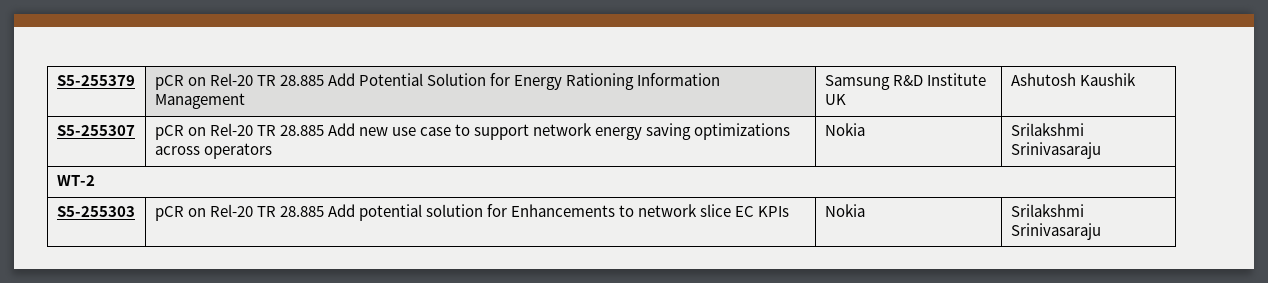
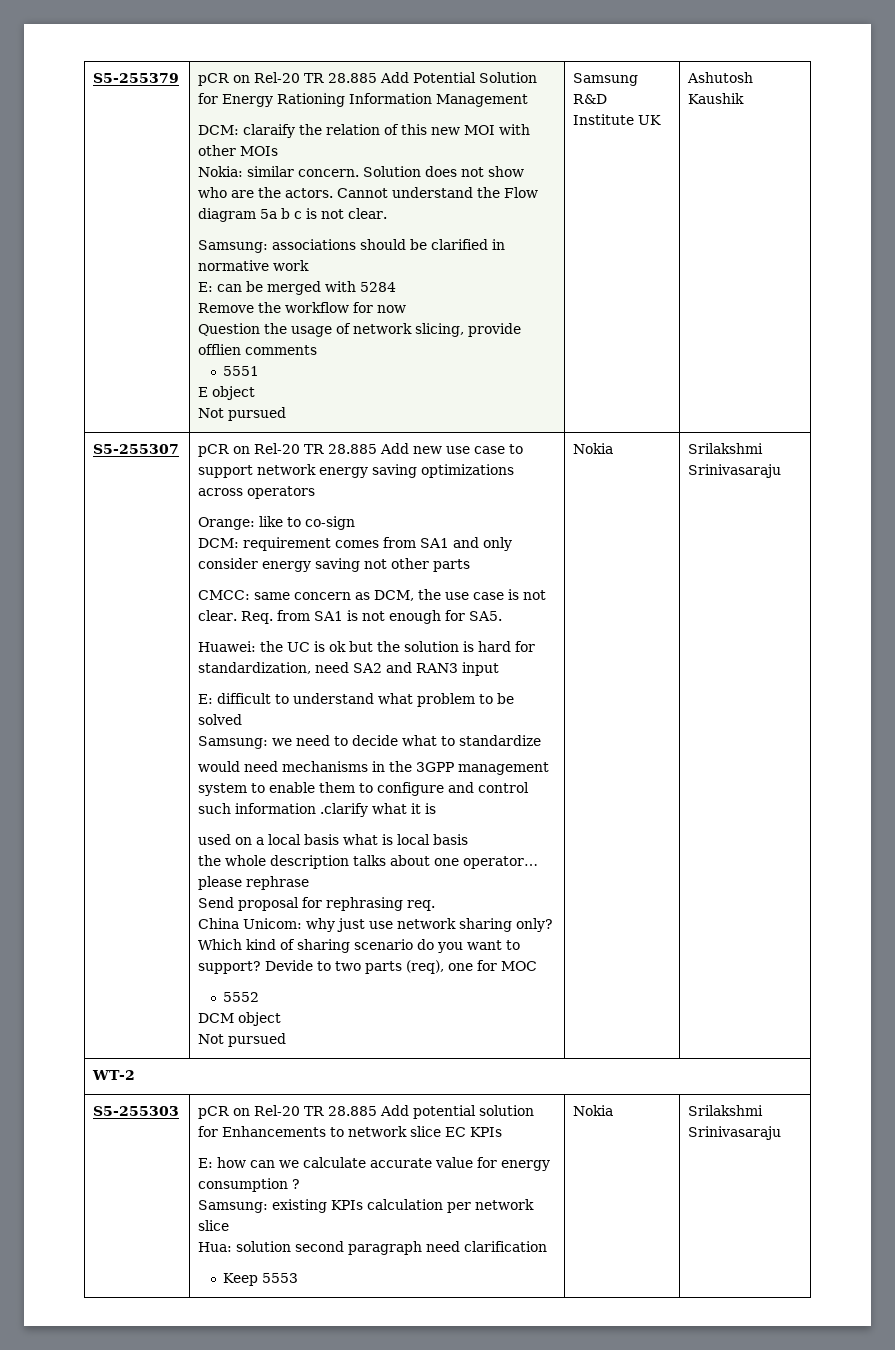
(245, 101) none -> [198,124,531,138] [198,145,279,156] [198,166,525,177] [198,187,539,198] [198,208,388,222] [198,239,506,253] [198,260,310,271] [198,281,397,295] [198,302,407,313] [198,323,522,337] [198,344,318,355] [223,366,260,376] [198,386,256,400] [198,407,287,421] // DCM: claraify the relation of this new MOI with other MOIs // Nokia: similar concern. Solution does not show who are the actors. Cannot understand the Flow diagram 5a b c is not clear. // Samsung: associations should be clarified in normative work // E: can be merged with 5284 // Remove the workflow for now // Question the usage of network slicing, provide offlien comments // 5551 // E object // Not pursued
(272, 151) none -> [198,516,356,530] [198,537,513,551] [198,558,471,572] [198,589,547,601] [198,610,503,624] [198,641,536,652] [198,662,500,676] [198,693,515,707] [198,714,243,725] [198,735,542,749] [198,761,550,775] [198,782,530,796] [198,803,437,817] [198,834,469,845] [198,855,539,869] [198,876,310,890] [198,897,436,911] [198,918,554,932] [198,939,521,953] [198,960,538,974] [223,992,260,1002] [198,1012,282,1026] [198,1033,287,1047] // Orange: like to co-sign // DCM: requirement comes from SA1 and only consider energy saving not other parts // CMCC: same concern as DCM, the use case is not clear. Req. from SA1 is not enough for SA5. // Huawei: the UC is ok but the solution is hard for standardization, need SA2 and RAN3 input // E: difficult to understand what problem to be solved // Samsung: we need to decide what to standardize // would need mechanisms in the 3GPP management system to enable them to configure and control such information .clarify what it is // used on a local basis what is local basis // the whole description talks about one operator… please rephrase // Send proposal for rephrasing req. // China Unicom: why just use network sharing only? Which kind of sharing scenario do you want to support? Devide to two parts (req), one for MOC // 5552 // DCM object // Not pursued
(790, 211) none -> [198,1157,551,1171] [198,1178,301,1192] [198,1199,535,1213] [198,1220,230,1231] [198,1241,548,1255] [223,1273,299,1286] // E: how can we calculate accurate value for energy consumption ? // Samsung: existing KPIs calculation per network slice // Hua: solution second paragraph need clarification // Keep 5553

